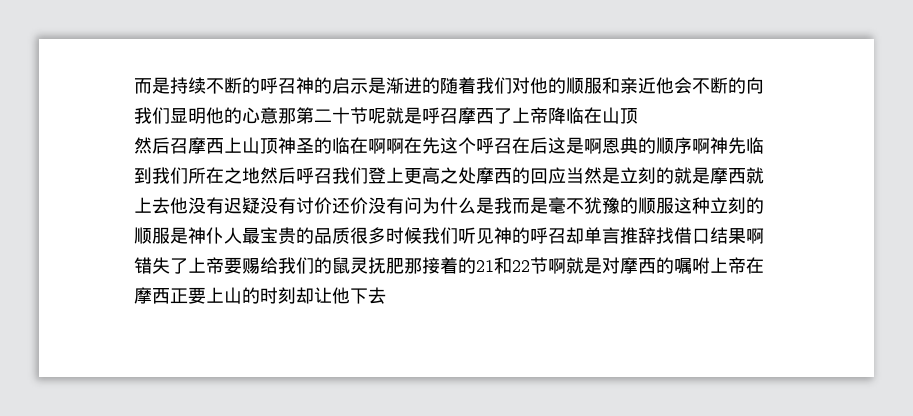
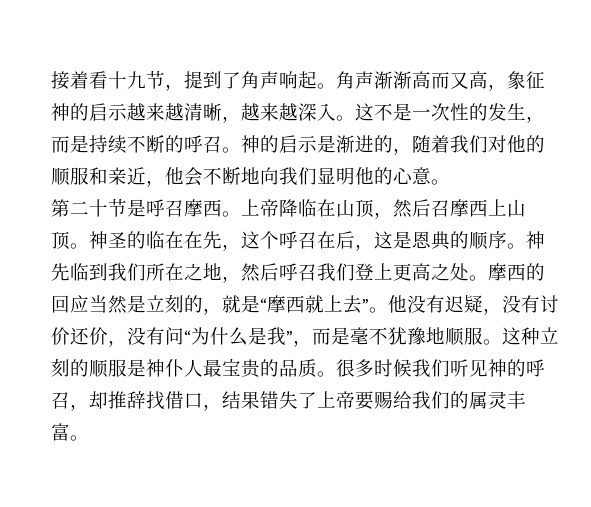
(134, 86) none -> [51,70,545,91] [51,103,545,123] 接着看十九节，提到了角声响起。角声渐渐高而又高，象征神的启示越来越清晰，越来越深入。这不是一次性的发生，
(296, 86) none -> [222,147,241,153] 。
(440, 85) none -> [393,148,412,155] ，
(656, 85) none -> [146,180,165,187] ，
[728,77,746,94] 的 -> [241,167,260,184] 地
[278,108,296,124] 那 -> [431,179,450,185] 。 //
[368,107,404,124] 呢就 -> (127, 207) none
[494,108,512,124] 了 -> [222,211,241,217] 。
(638, 116) // -> [374,212,393,219] ，
(278, 146) none -> [70,243,89,249] 。
[368,137,440,154] 啊啊在先 -> [184,231,241,251] 在先，
[548,137,602,154] 这是啊 -> [355,231,412,251] ，这是
[692,138,710,154] 啊 -> [507,243,526,249] 。
(260, 175) none -> [222,276,241,283] ，
(476, 175) none -> [469,275,488,281] 。
[674,167,710,184] 就是 -> [203,295,267,315] ，就是“
(170, 205) none -> [362,299,388,313] ”。
(260, 205) none -> [483,308,502,315] ，
[368,197,422,214] 没有问 -> [108,327,191,347] ，没有问“
(512, 205) none -> [286,331,312,347] ”，
[620,197,674,214] 的顺服 -> [426,327,502,346] 地顺服。
(350, 235) none -> [317,371,336,377] 。
[566,227,620,244] 却单言 -> [70,391,108,411] ，却
[710,227,764,244] 结果啊 -> [203,391,260,411] ，结果
[332,257,764,274] [134,287,386,304] 鼠灵抚肥那接着的21和22节啊就是对摩西的嘱咐上帝在摩西正要上山的时刻却让他下去 -> [469,391,526,409] [51,423,89,441] 属灵丰富。

